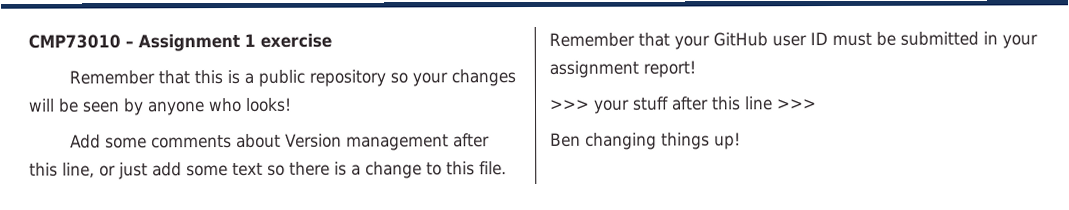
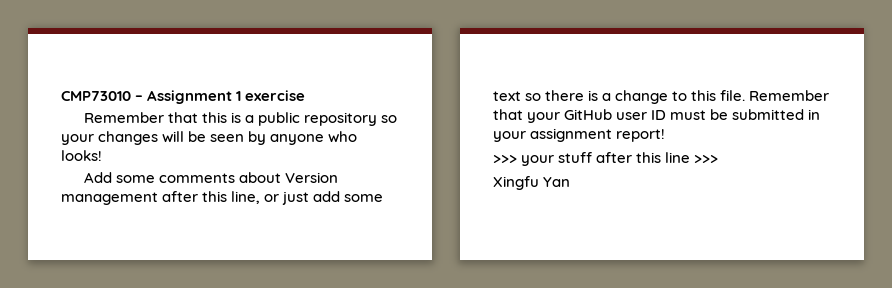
[550,132,741,150] Ben changing things up! -> [493,176,571,190] Xingfu Yan

